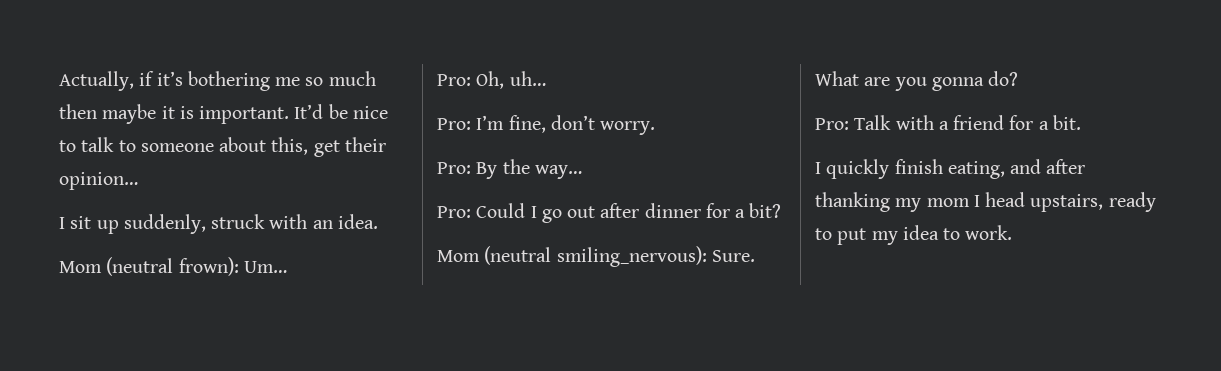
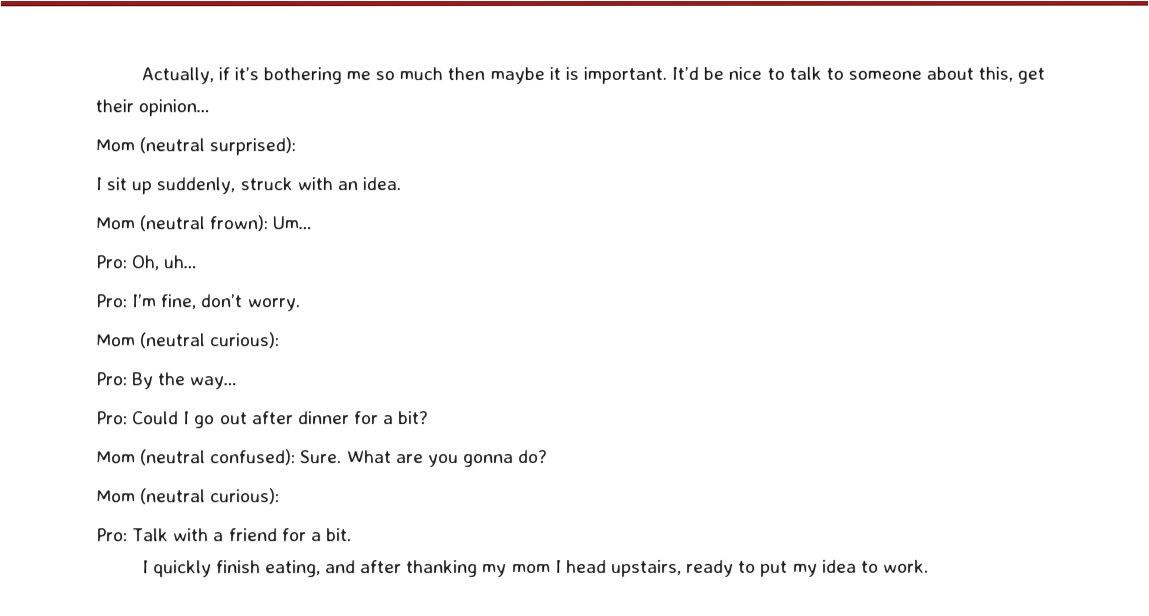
(138, 181) none -> [95,137,297,156] // Mom (neutral surprised):
(656, 128) none -> [96,332,281,349] // Mom (neutral curious):
[556,246,707,267] smiling_nervous): -> [210,449,297,466] confused):
(1019, 78) none -> [96,488,281,505] // Mom (neutral curious):

